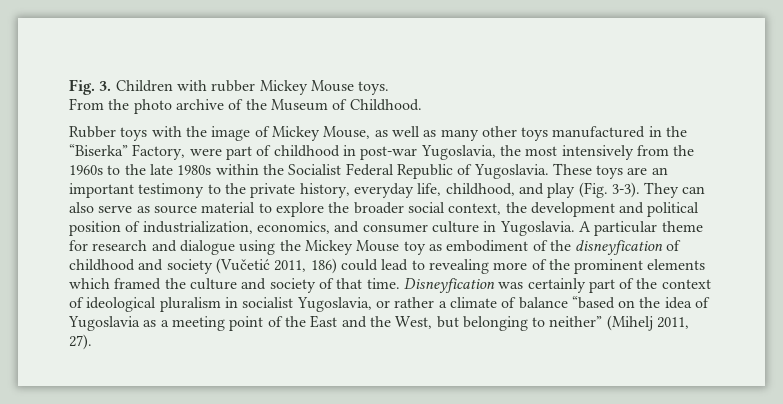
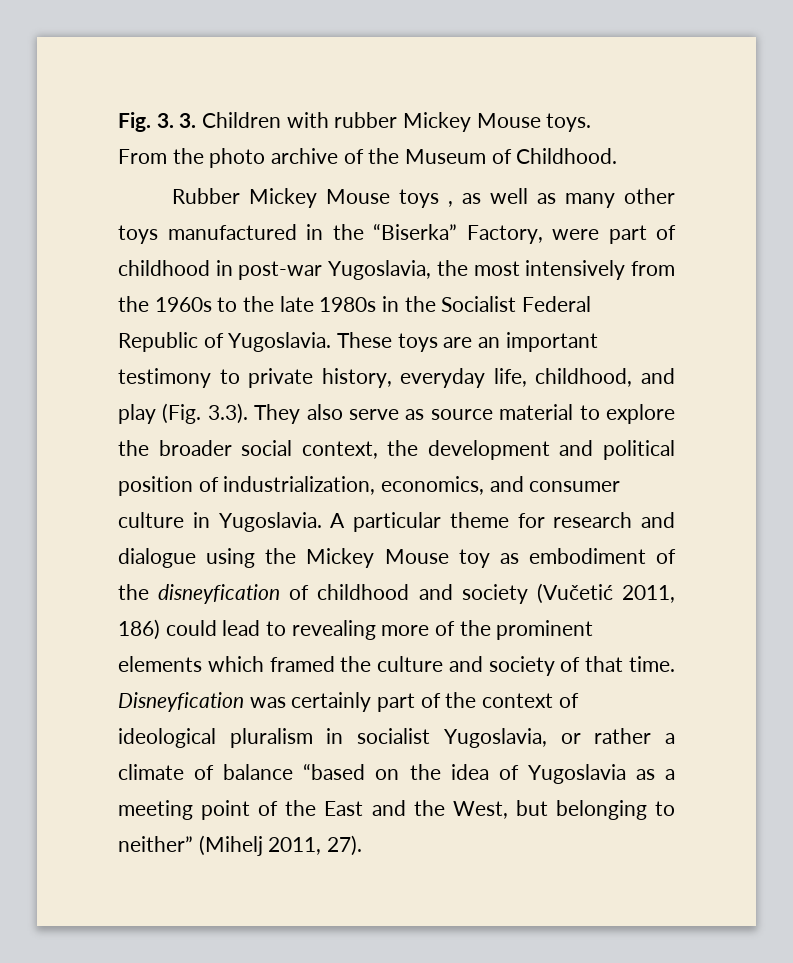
(112, 86) none -> [179,113,197,128] 3.
[120,126,371,141] toys with the image of Mickey Mouse, -> [249,188,454,208] Mickey Mouse toys ,
[215,164,259,175] within -> [382,296,400,312] in
[224,183,246,194] the -> (240, 376) none
[611,182,706,198] 3-3). They can -> [207,403,301,424] 3.3). They

